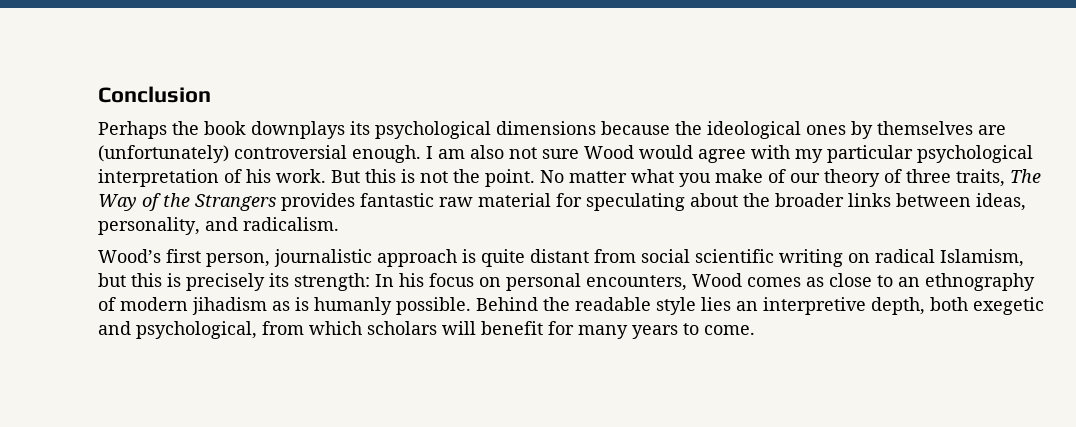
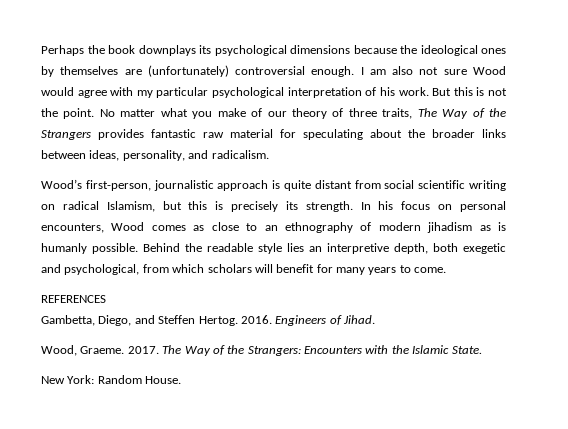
[98,86,211,103] Conclusion // -> (41, 50) none
[166,249,270,267] first person, -> [85,180,151,191] first-person,
[294,273,370,291] strength: -> [305,201,353,212] strength.
(755, 330) none -> [41,295,106,303] [41,315,375,326] [41,345,482,356] [41,375,182,384] // REFERENCES // Gambetta, Diego, and Steffen Hertog. 2016. Engineers of Jihad. // Wood, Graeme. 2017. The Way of the Strangers: Encounters with the Islamic State. // New York: Random House.

